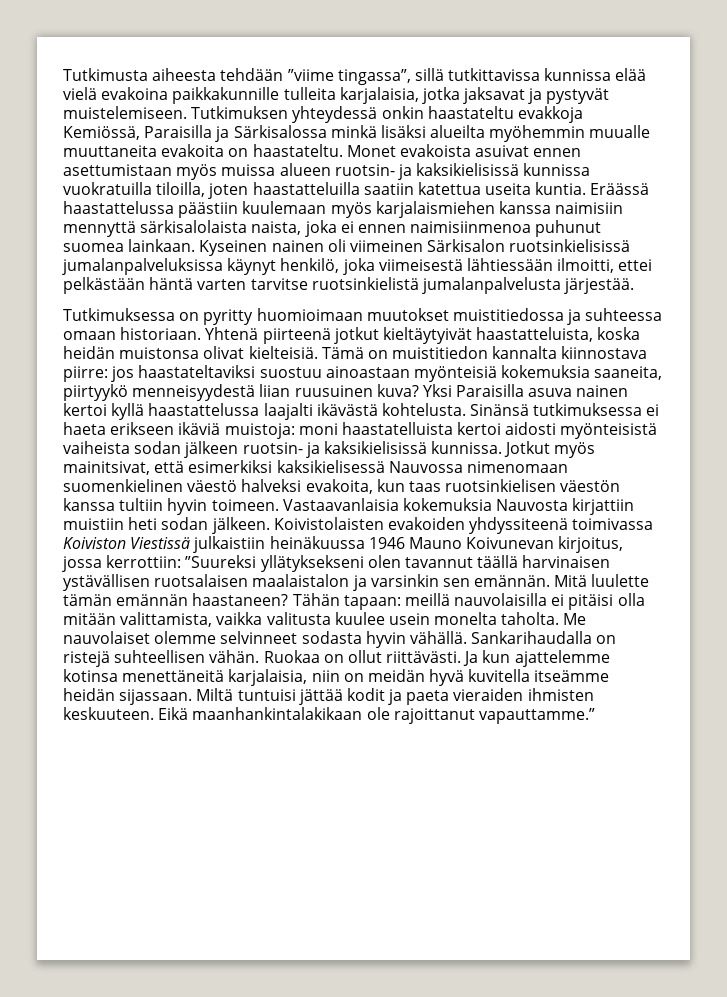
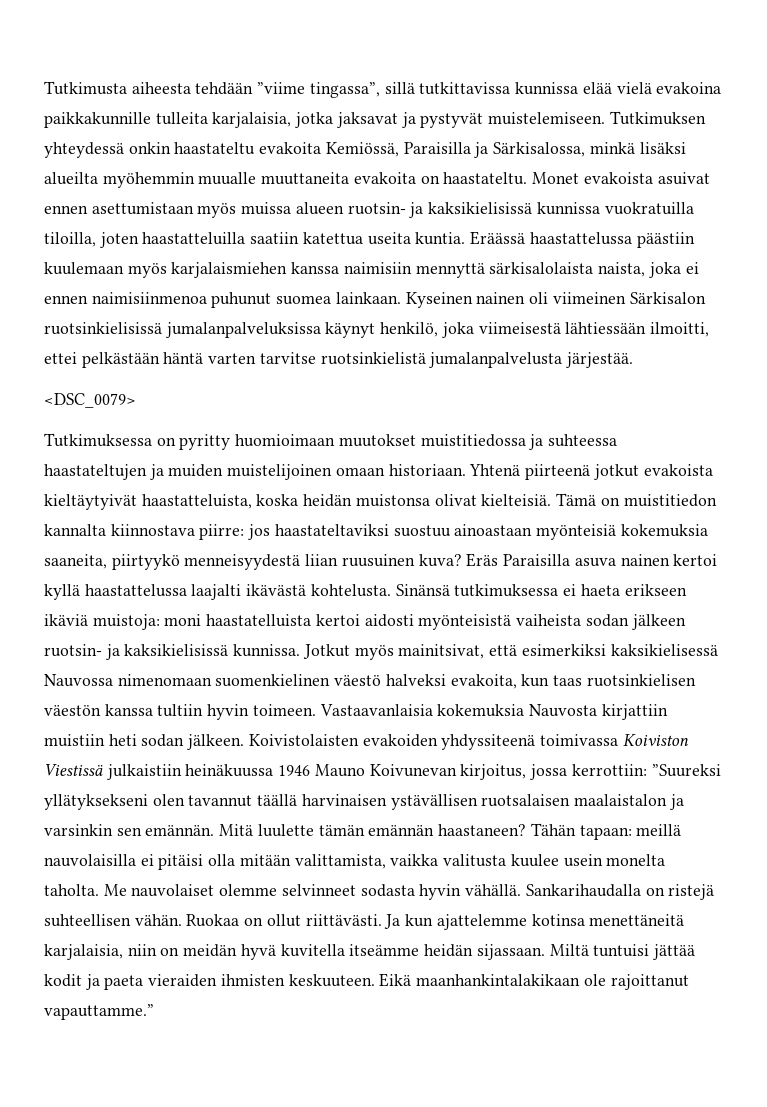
[517,106,583,123] evakkoja -> [259,142,322,154] evakoita
[233,125,327,138] Särkisalossa -> [493,142,586,157] Särkisalossa,
(635, 286) none -> [44,393,136,408] // <DSC_0079>
(663, 314) none -> [44,464,333,480] haastateltujen ja muiden muistelijoinen
(379, 335) none -> [643,464,713,476] evakoista
[422,384,452,397] Yksi -> [466,553,499,567] Eräs

